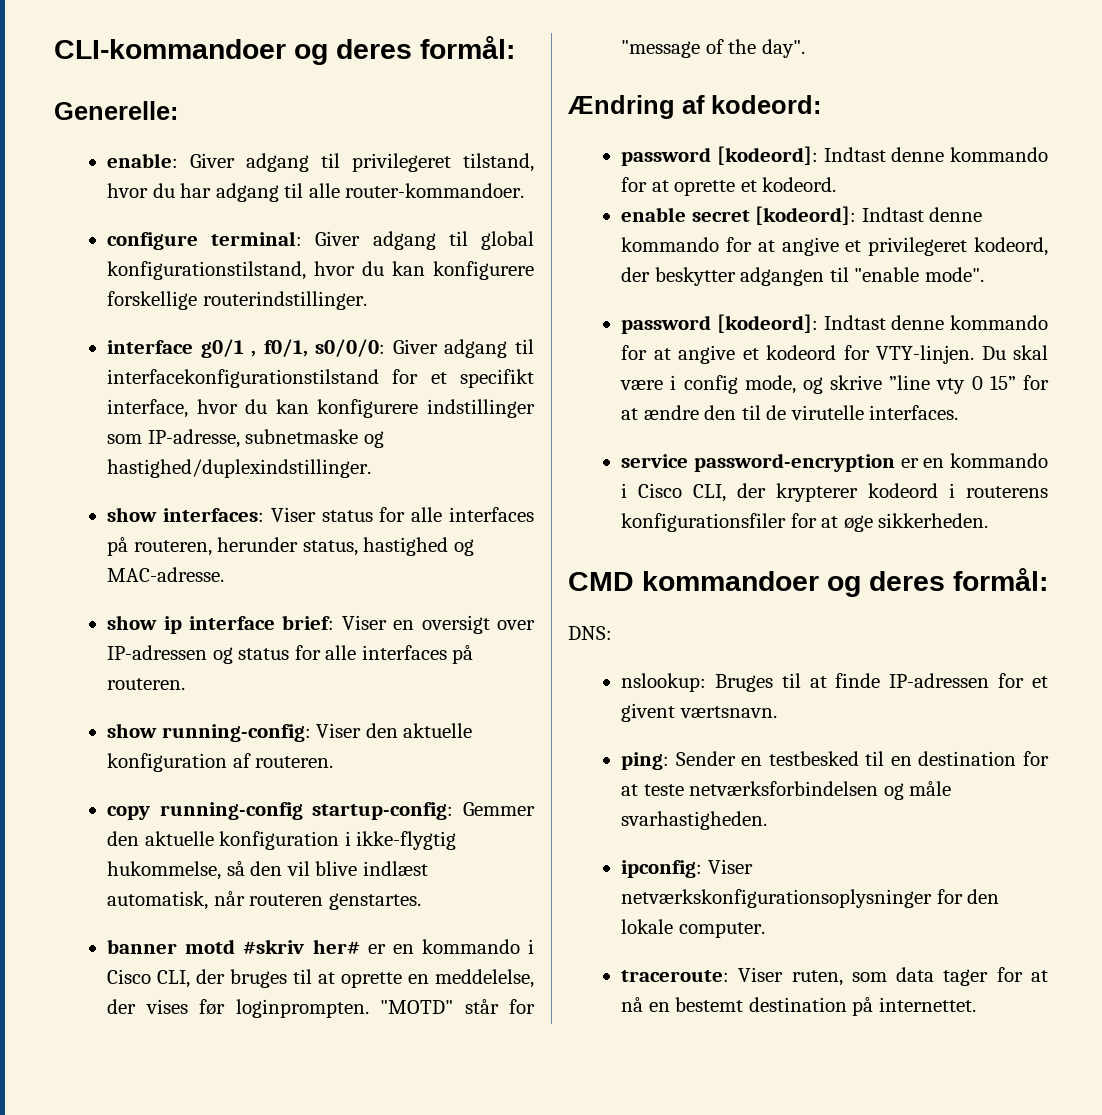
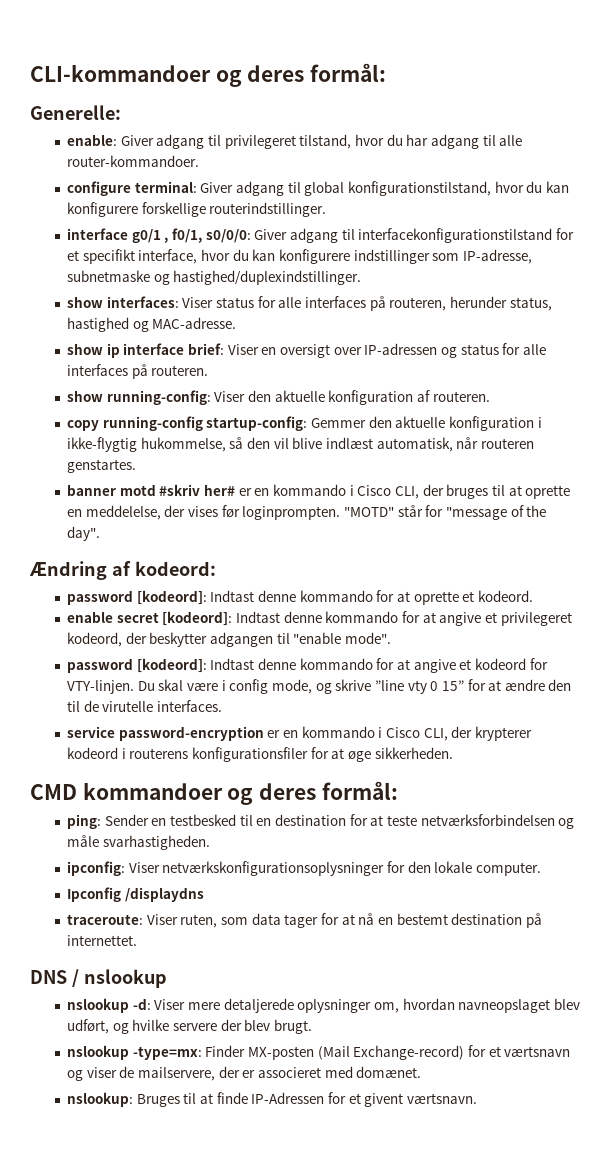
[568,626,612,640] [621,673,1048,692] [621,703,777,722] // DNS: // nslookup: Bruges til at finde IP-adressen for et givent værtsnavn. -> (398, 790) none
(765, 930) none -> [67,887,204,902] // Ipconfig /displaydns
(976, 1004) none -> [30,969,167,988] [67,998,580,1013] [67,1019,313,1034] [67,1045,571,1060] [67,1066,422,1081] [67,1092,477,1107] // DNS / nslookup // nslookup -d: Viser mere detaljerede oplysninger om, hvordan navneopslaget blev udført, og hvilke servere der blev brugt. // nslookup -type=mx: Finder MX-posten (Mail Exchange-record) for et værtsnavn og viser de mailservere, der er associeret med domænet. // nslookup: Bruges til at finde IP-Adressen for et givent værtsnavn.

